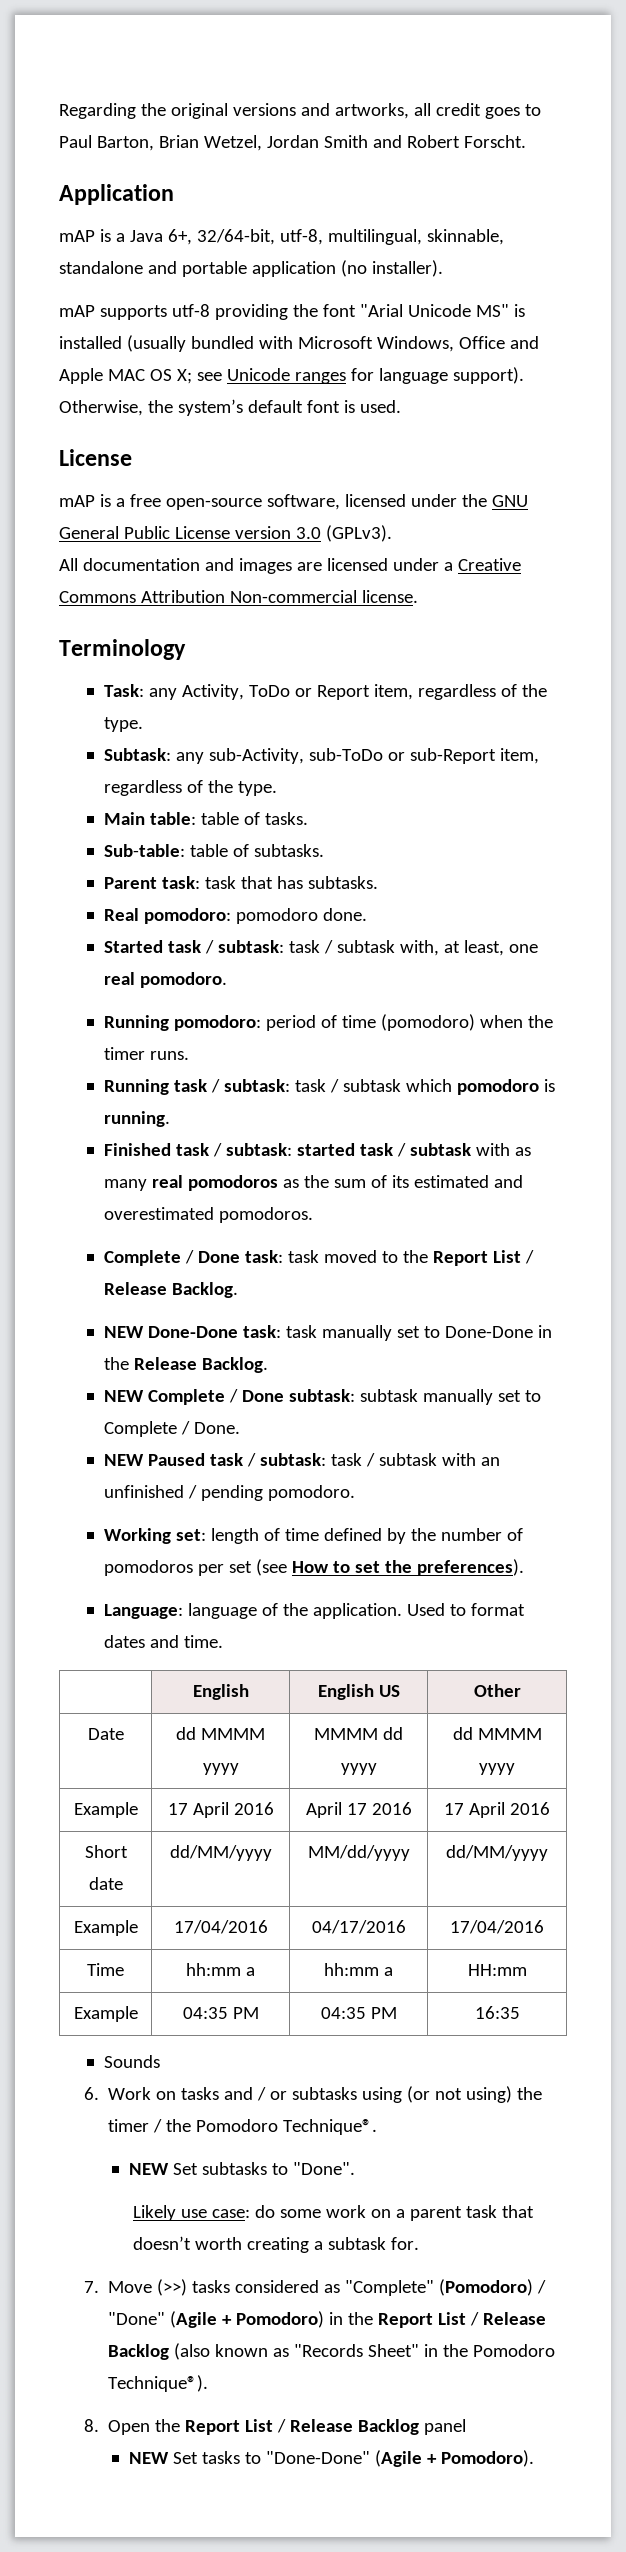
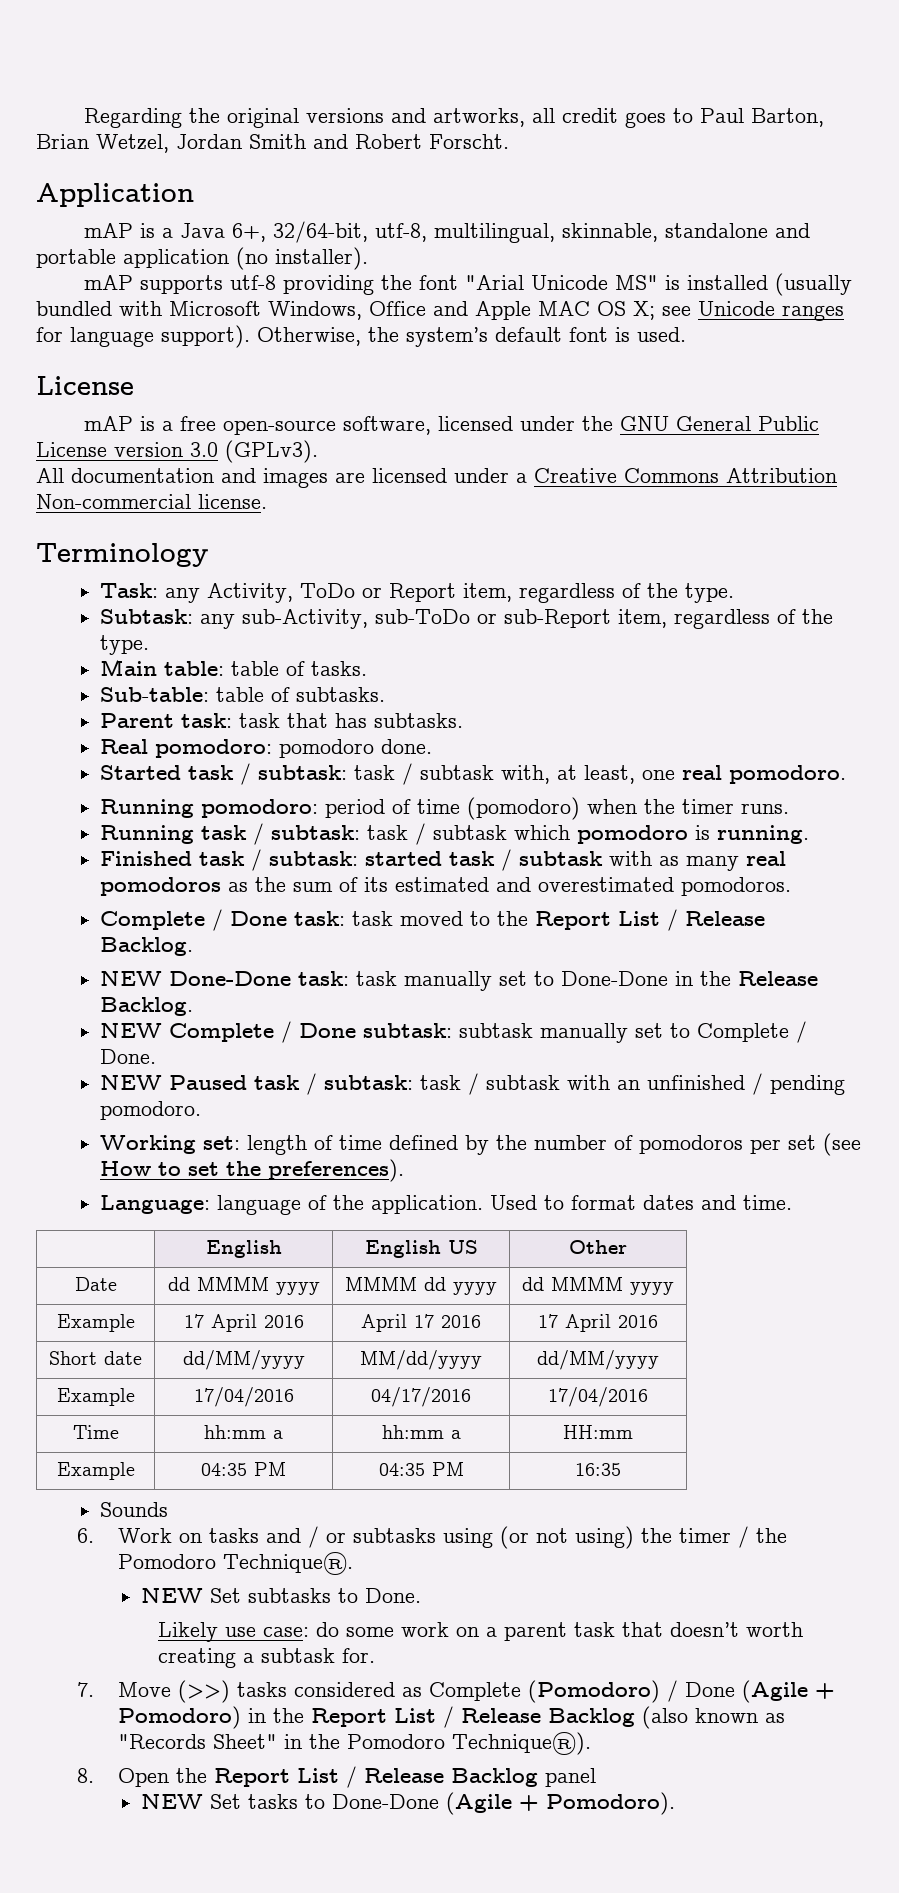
[292,2162,355,2175] "Done". -> [365,1588,422,1603] Done.
[345,2280,435,2296] "Complete" -> [428,1682,521,1701] Complete
[108,2312,166,2325] "Done" -> [684,1682,735,1697] Done
[265,2451,370,2464] "Done-Done" -> [332,1794,440,1809] Done-Done

